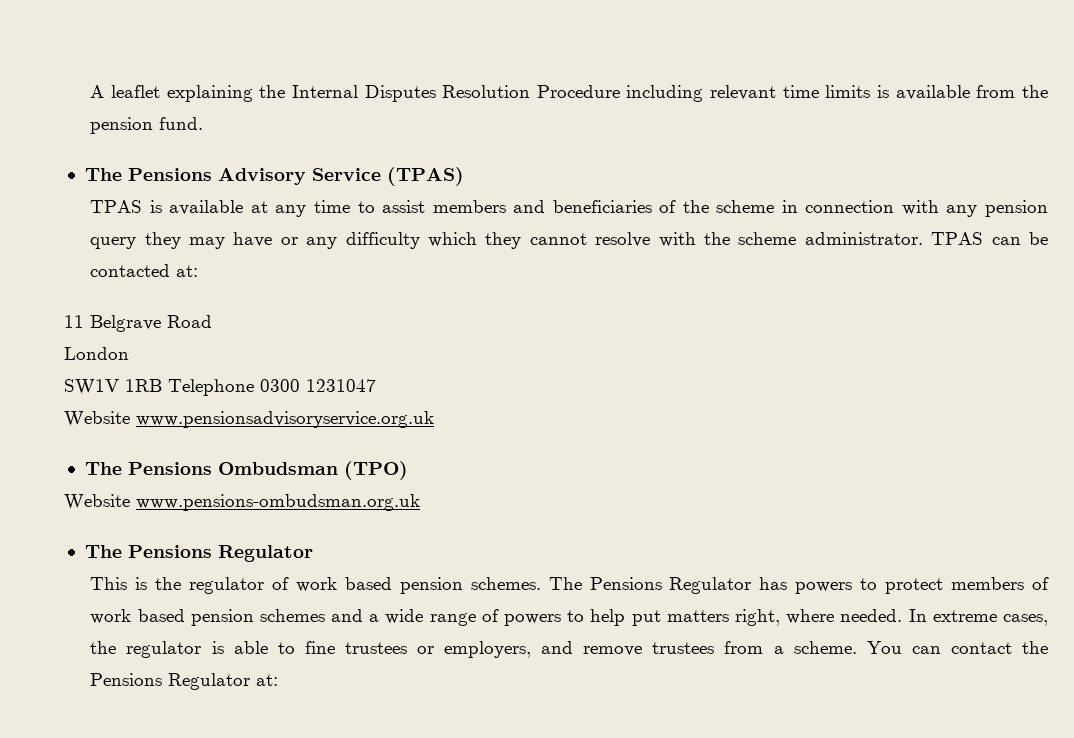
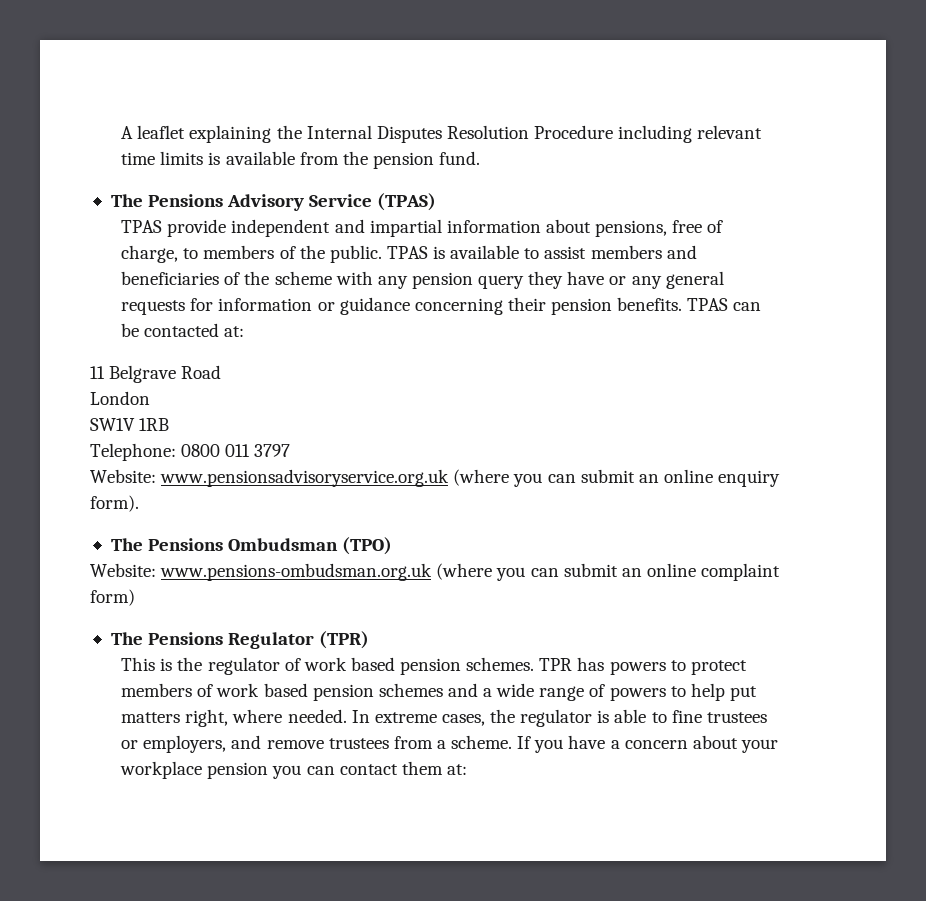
[149,200,351,217] is available at any time -> [167,219,724,237] [121,245,520,263] provide independent and impartial information about pensions, free of charge, to members of the public. TPAS is available
[781,200,895,213] in connection -> (332, 278) none
[189,237,226,249] may -> (564, 280) none
[345,232,923,249] difficulty which they cannot resolve with the scheme administrator. -> [665,271,724,289] [121,297,683,315] general requests for information or guidance concerning their pension benefits.
[168,379,376,396] [64,411,434,428] Telephone 0300 1231047 // Website www.pensionsadvisoryservice.org.uk -> [90,443,291,461] [90,469,781,487] [90,495,139,512] // Telephone: 0800 011 3797 // Website: www.pensionsadvisoryservice.org.uk (where you can submit an online enquiry form).
[64,494,130,510] Website -> [90,563,156,577] Website:
[84,545,313,562] // The Pensions Regulator -> [436,563,781,581] [90,589,135,606] [110,631,370,649] (where you can submit an online complaint form) // The Pensions Regulator (TPR)
[548,577,752,594] The Pensions Regulator -> [539,658,573,671] TPR
[866,641,1048,654] [90,673,251,690] You can contact the Pensions Regulator -> [517,735,778,753] [120,761,443,779] If you have a concern about your workplace pension you can contact them

